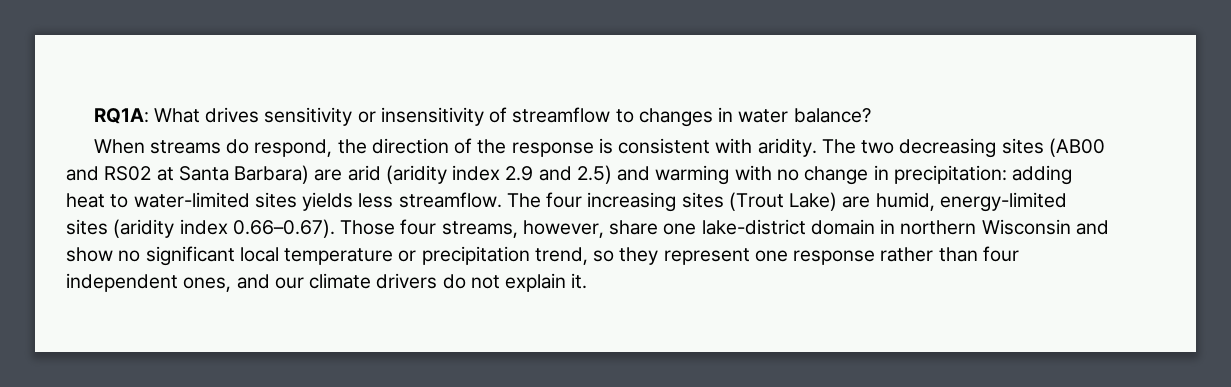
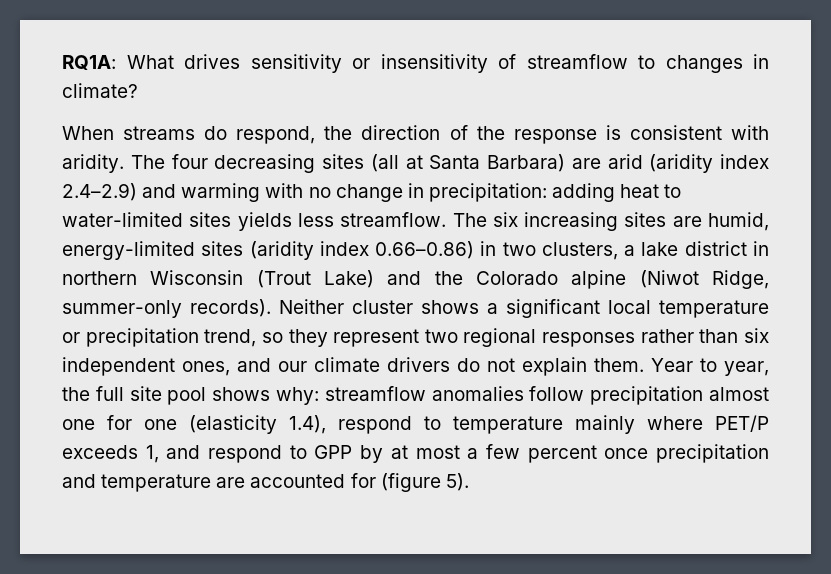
[738,108,871,123] water balance? -> [62,83,138,98] climate?
[861,140,895,154] two -> [171,154,208,169] four
[1049,138,1106,157] [66,166,152,181] (AB00 and RS02 -> [370,154,399,172] (all
[505,165,612,184] 2.9 and 2.5) -> [62,183,137,201] 2.4–2.9)
[546,192,583,208] four -> [492,212,518,227] six
[728,192,838,211] (Trout Lake) -> (667, 219) none
[232,219,1109,238] [66,247,141,262] 0.66–0.67). Those four streams, however, share one lake-district domain in northern Wisconsin and show no -> [375,241,769,260] [62,270,769,289] [62,299,498,318] 0.66–0.86) in two clusters, a lake district in northern Wisconsin (Trout Lake) and the Colorado alpine (Niwot Ridge, summer-only records). Neither cluster shows a
[754,250,876,265] one response -> [424,328,636,347] two regional responses
[982,246,1019,262] four -> [744,328,769,343] six
[571,273,588,289] it. -> [594,358,769,376] [62,386,769,405] [62,415,769,434] [62,444,769,463] [62,473,469,492] them. Year to year, the full site pool shows why: streamflow anomalies follow precipitation almost one for one (elasticity 1.4), respond to temperature mainly where PET/P exceeds 1, and respond to GPP by at most a few percent once precipitation and temperature are accounted for (figure 5).

